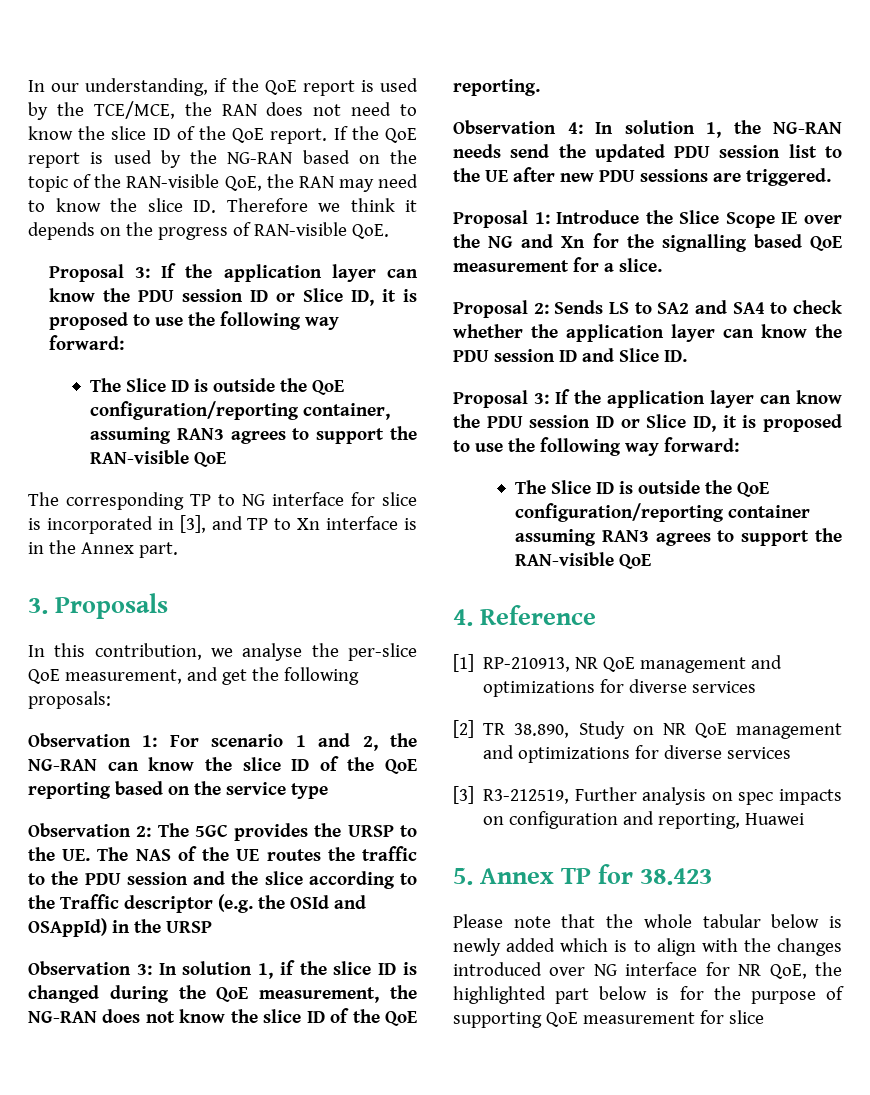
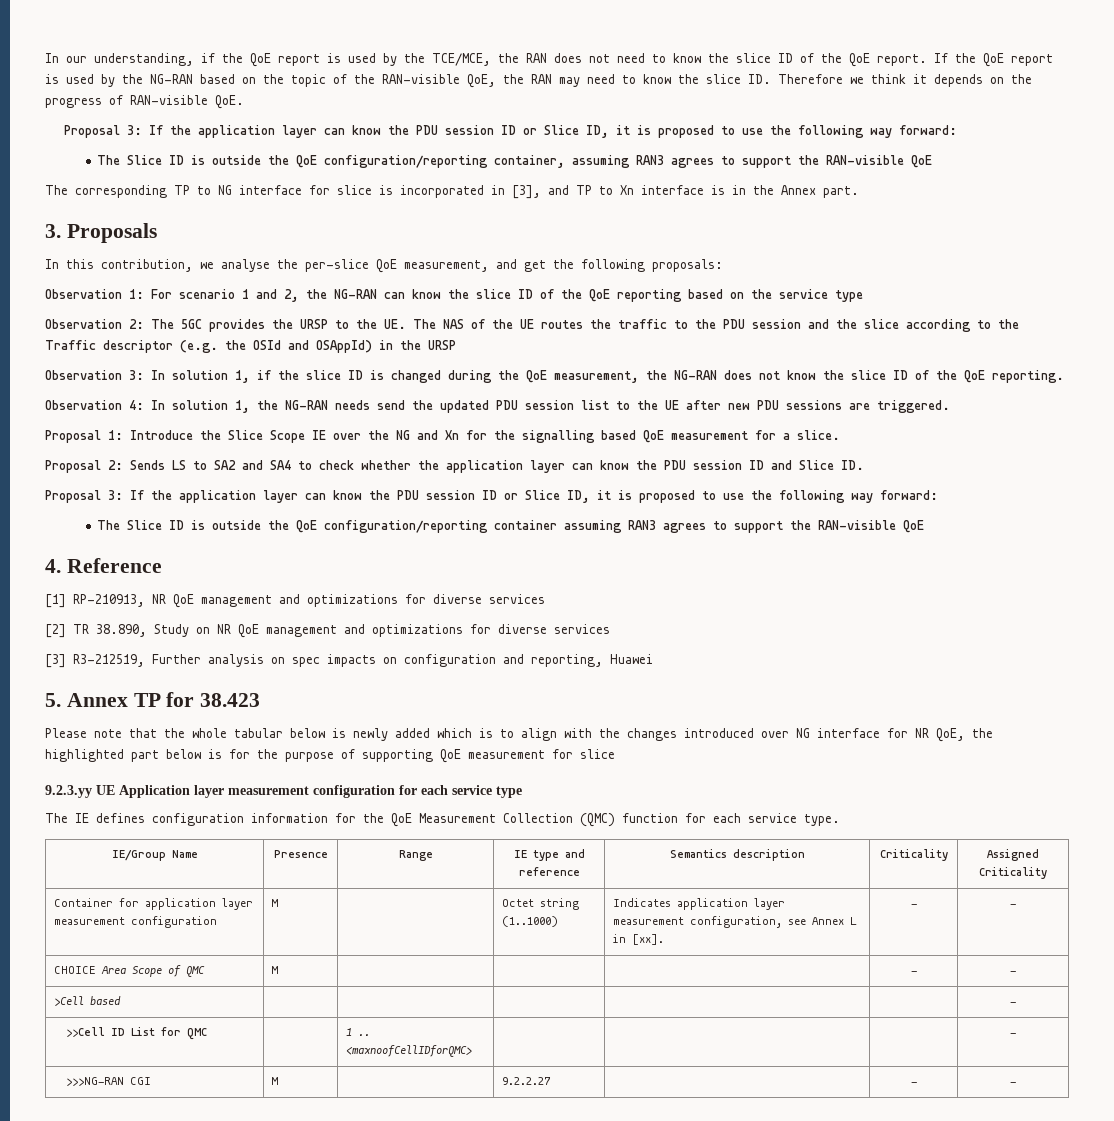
(764, 1017) none -> [45,785,522,798] [45,813,840,827] [111,849,198,861] [273,850,328,858] [398,850,433,861] [513,849,585,861] [518,867,580,876] [669,849,805,861] [879,849,948,861] [987,849,1039,861] [979,867,1047,879] [54,898,254,910] [54,916,218,928] [272,899,279,907] [502,898,580,910] [502,916,559,927] [613,898,786,910] [613,916,858,928] [613,934,665,945] [910,904,917,907] [1010,904,1016,907] [54,965,206,977] [272,966,279,974] [910,971,917,974] [1010,971,1016,974] [54,996,122,1006] [1010,1002,1016,1005] [65,1027,207,1040] [346,1028,371,1036] [346,1045,473,1057] [1010,1033,1016,1036] [65,1077,151,1086] [272,1077,279,1085] [502,1077,552,1085] [910,1082,917,1085] [1010,1082,1016,1085] // 9.2.3.yy UE Application layer measurement configuration for each service type // The IE defines configuration information for the QoE Measurement Collection (QMC) function for each service type. // IE/Group Name | Presence | Range | IE type and reference | Semantics description | Criticality | Assigned Criticality // Container for application layer measurement configuration | M | | Octet string (1..1000) | Indicates application layer measurement configuration, see Annex L in [xx]. | - | - // CHOICE Area Scope of QMC | M | | | | - | - // >Cell based | | | | | | - // >>Cell ID List for QMC | | 1 .. <maxnoofCellIDforQMC> | | | | - // >>>NG-RAN CGI | M | | 9.2.2.27 | | - | -

